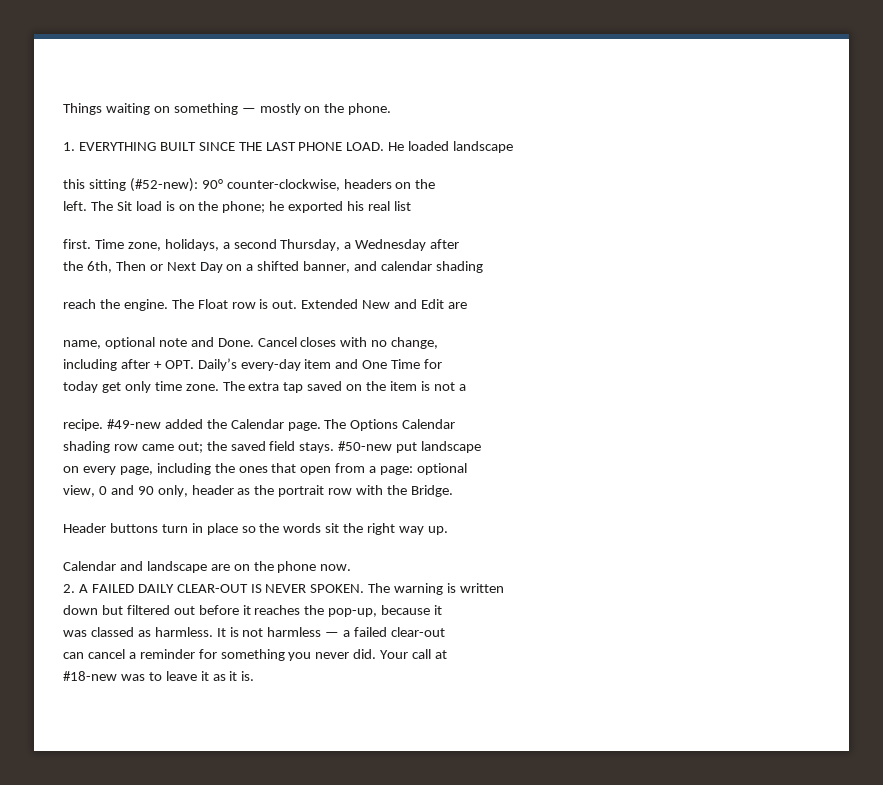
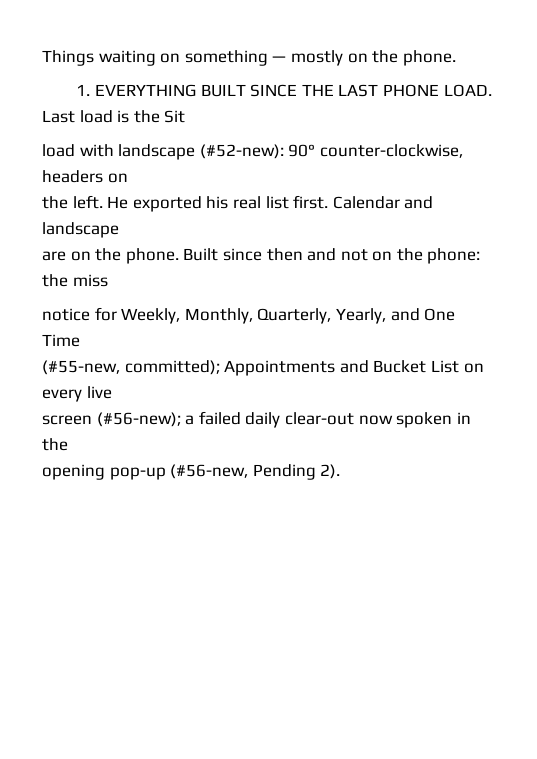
[388,141,514,153] [63,179,126,191] He loaded landscape // this sitting -> [42,110,186,123] [42,144,196,160] Last load is the Sit // load with landscape
[415,179,436,189] [63,201,411,213] [63,239,460,251] [63,261,483,273] [63,299,467,311] [63,337,439,349] [63,358,443,371] [63,381,466,393] [63,419,456,431] [63,441,482,453] [63,463,468,475] [63,485,453,497] [63,523,448,535] [63,561,352,573] [63,583,505,595] [63,605,443,617] [63,627,340,637] the // left. The Sit load is on the phone; he exported his real list // first. Time zone, holidays, a second Thursday, a Wednesday after // the 6th, Then or Next Day on a shifted banner, and calendar shading // reach the engine. The Float row is out. Extended New and Edit are // name, optional note and Done. Cancel closes with no change, // including after + OPT. Daily’s every-day item and One Time for // today get only time zone. The extra tap saved on the item is not a // recipe. #49-new added the Calendar page. The Options Calendar // shading row came out; the saved field stays. #50-new put landscape // on every page, including the ones that open from a page: optional // view, 0 and 90 only, header as the portrait row with the Bridge. // Header buttons turn in place so the words sit the right way up. // Calendar and landscape are on the phone now. // 2. A FAILED DAILY CLEAR-OUT IS NEVER SPOKEN. The warning is written // down but filtered out before it reaches the pop-up, because it // was classed as harmless. It is not harmless — -> [42,195,434,212] [42,222,119,238] [42,248,481,264] [42,274,108,287] [42,307,456,324] [42,334,80,347] [42,360,484,376] [42,386,112,402] [42,412,181,427] // the left. He exported his real list first. Calendar and landscape // are on the phone. Built since then and not on the phone: the miss // notice for Weekly, Monthly, Quarterly, Yearly, and One Time // (#55-new, committed); Appointments and Bucket List on every live // screen (#56-new);
(388, 632) none -> [245,412,281,428] daily
[63,649,448,661] [63,671,255,681] // can cancel a reminder for something you never did. Your call at // #18-new was to leave it as it is. -> [358,412,471,428] [42,438,68,451] [42,464,341,480] now spoken in the // opening pop-up (#56-new, Pending 2).

